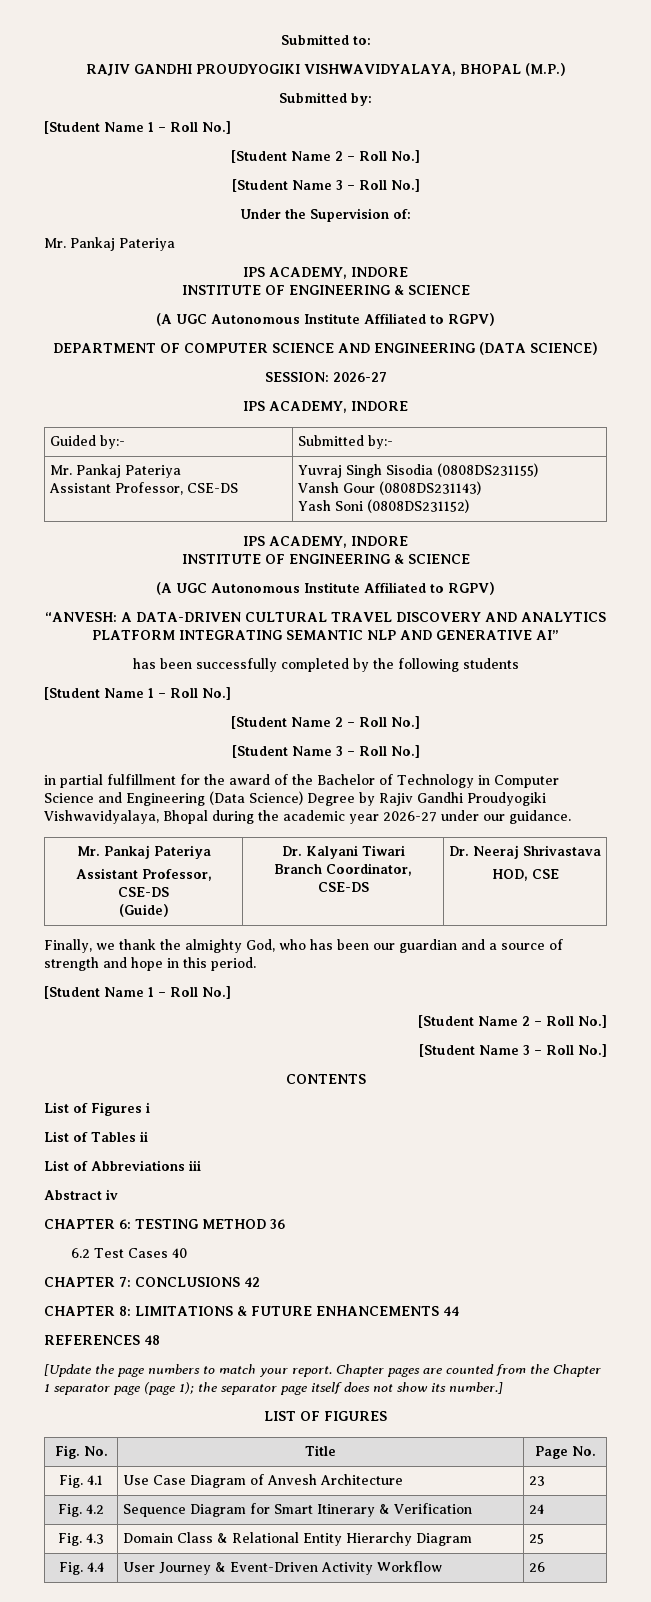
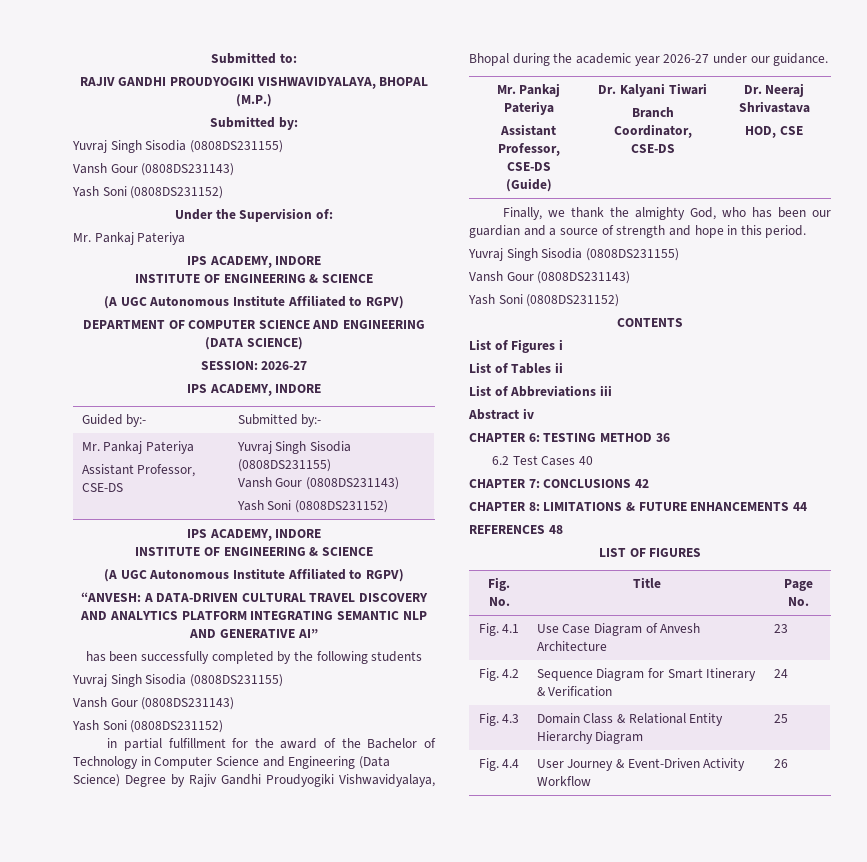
[44,121,231,134] [231,150,420,163] [231,179,420,192] [Student Name 1 – Roll No.] // [Student Name 2 – Roll No.] // [Student Name 3 – Roll No.] -> [72,140,283,153] [73,163,235,176] [72,186,224,199] Yuvraj Singh Sisodia (0808DS231155) // Vansh Gour (0808DS231143) // Yash Soni (0808DS231152)
[44,687,231,700] [231,716,420,729] [231,745,420,758] [Student Name 1 – Roll No.] // [Student Name 2 – Roll No.] // [Student Name 3 – Roll No.] -> [72,674,283,687] [73,697,235,710] [72,720,224,733] Yuvraj Singh Sisodia (0808DS231155) // Vansh Gour (0808DS231143) // Yash Soni (0808DS231152)
[44,986,231,999] [418,1015,607,1028] [419,1044,607,1057] [Student Name 1 – Roll No.] // [Student Name 2 – Roll No.] // [Student Name 3 – Roll No.] -> [468,248,679,261] [469,271,631,284] [468,294,620,307] Yuvraj Singh Sisodia (0808DS231155) // Vansh Gour (0808DS231143) // Yash Soni (0808DS231152)
[44,1364,601,1377] [44,1382,503,1395] // [Update the page numbers to match your report. Chapter pages are counted from the Chapter 1 separator page (page 1); the separator page itself does not show its number.] -> (563, 529) none

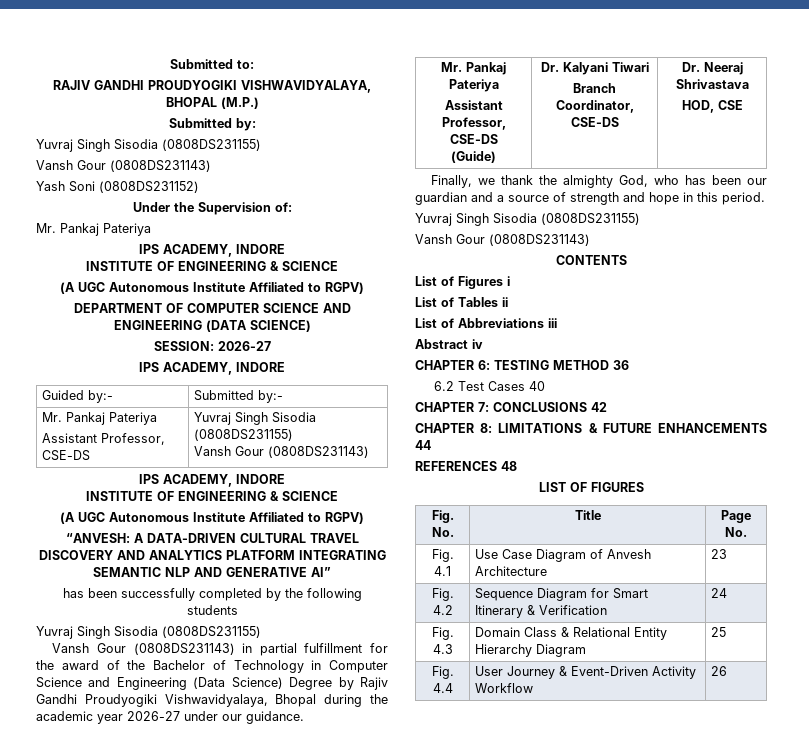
[236,500,388,513] // Yash Soni (0808DS231152) -> (370, 452) none
[72,720,224,733] // Yash Soni (0808DS231152) // -> (235, 649) none
[468,294,620,307] // Yash Soni (0808DS231152) -> (590, 240) none

